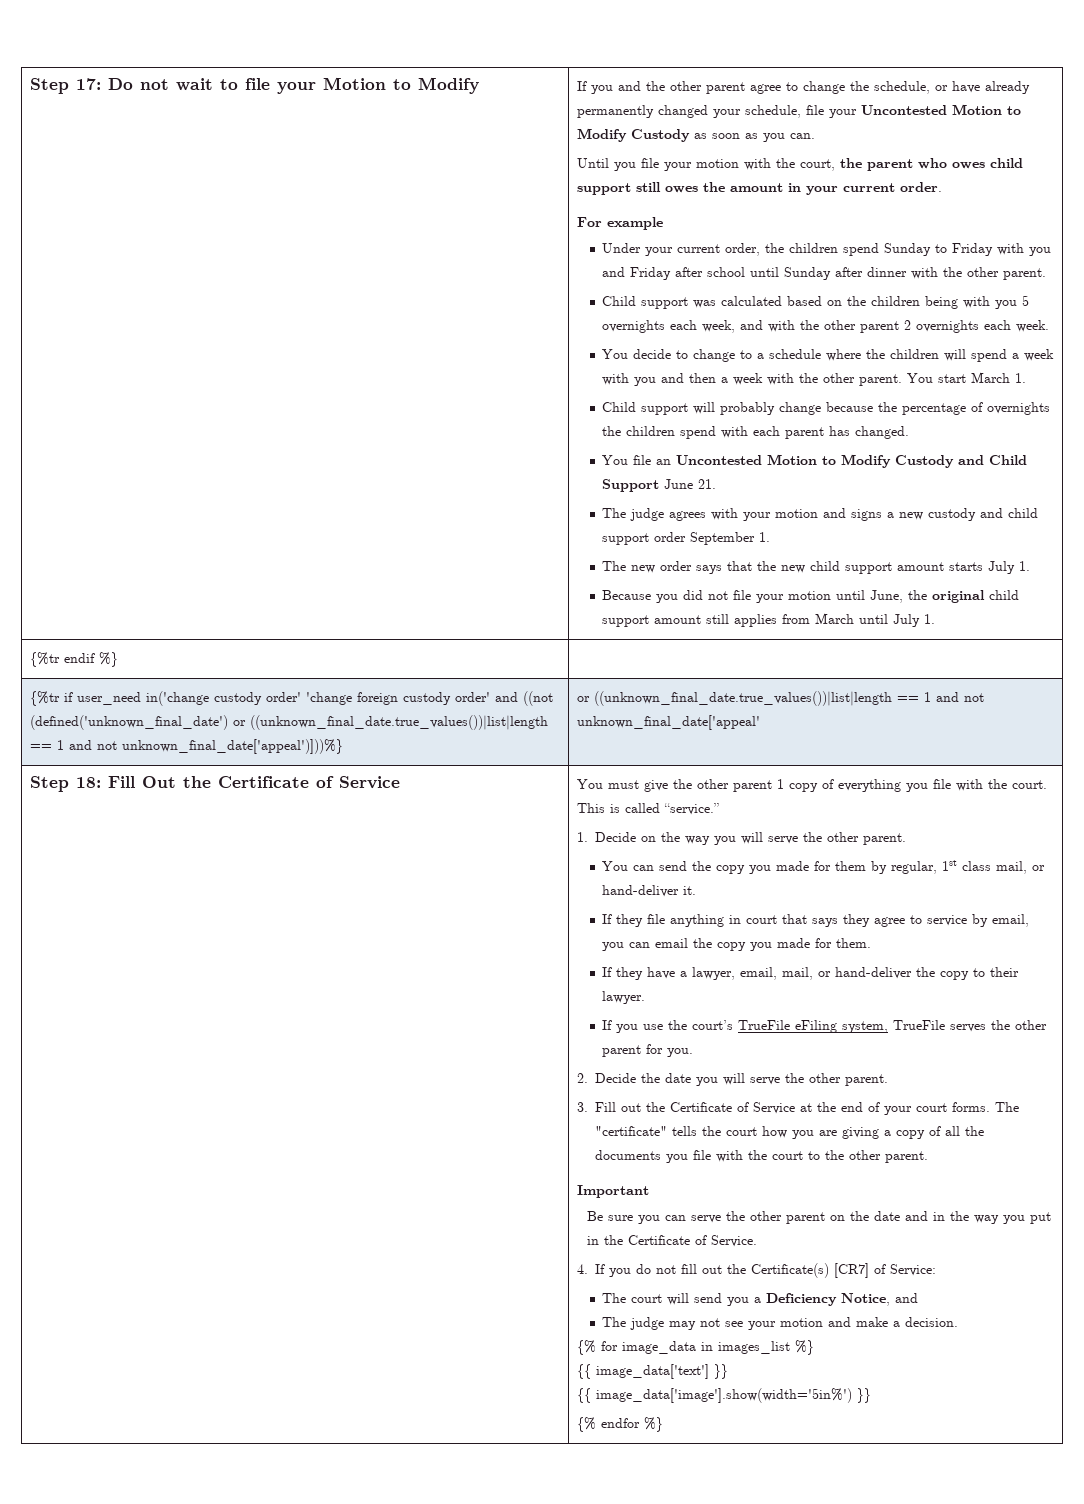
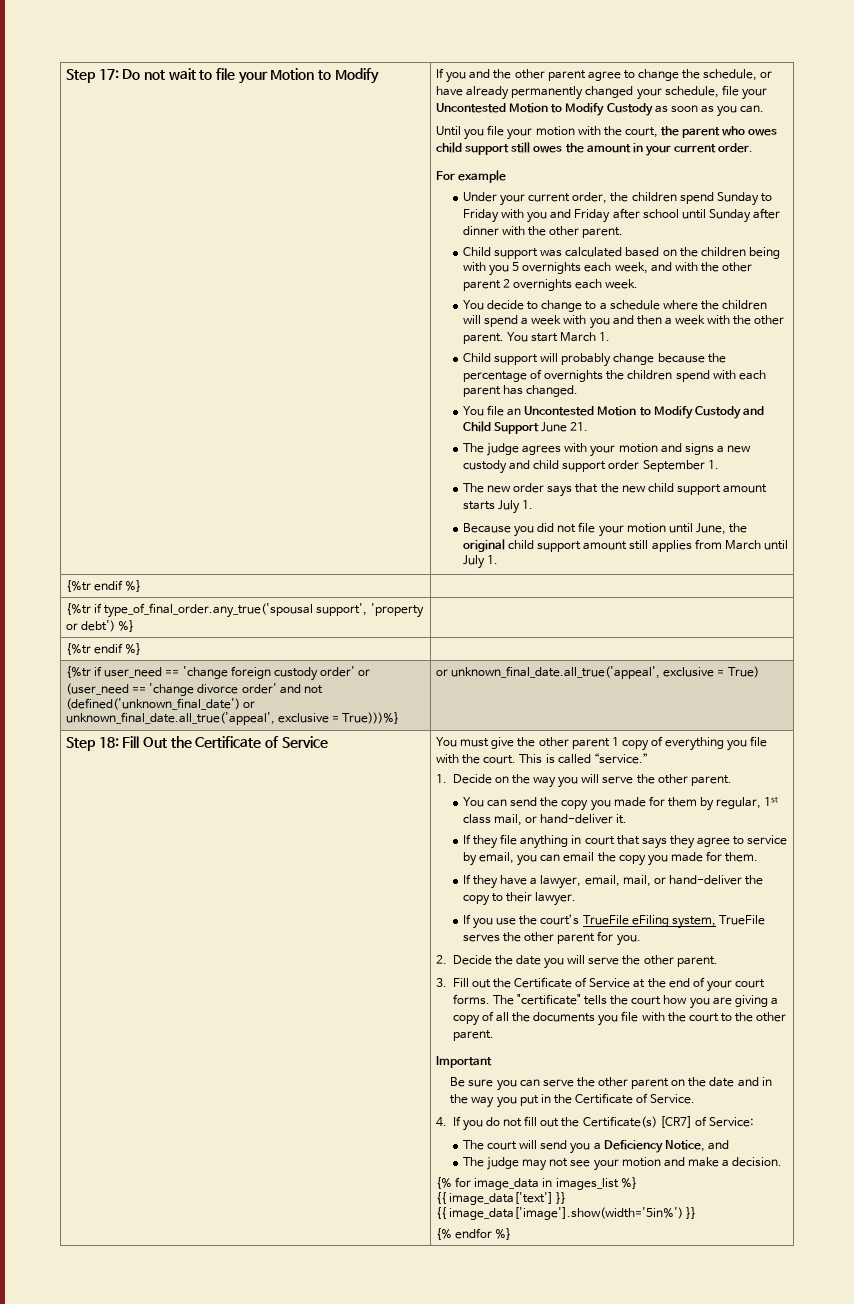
(119, 659) none -> [66,603,424,618] [66,620,135,632] [66,643,142,655] // {%tr if type_of_final_order.any_true('spousal support', 'property or debt') %} | // {%tr endif %} |
[146,691,302,706] in('change custody order' -> [165,670,180,676] ==
[495,691,554,706] [30,715,549,730] [30,739,344,754] [577,691,985,706] [577,715,761,730] and ((not (defined('unknown_final_date') or ((unknown_final_date.true_values())|list|length == 1 and not unknown_final_date['appeal')]))%} | or ((unknown_final_date.true_values())|list|length == 1 and not unknown_final_date['appeal' -> [357,669,370,676] [66,683,323,696] [66,698,256,710] [66,712,400,725] [436,666,759,679] or (user_need == 'change divorce order' and not (defined('unknown_final_date') or unknown_final_date.all_true('appeal', exclusive = True)))%} | or unknown_final_date.all_true('appeal', exclusive = True)

